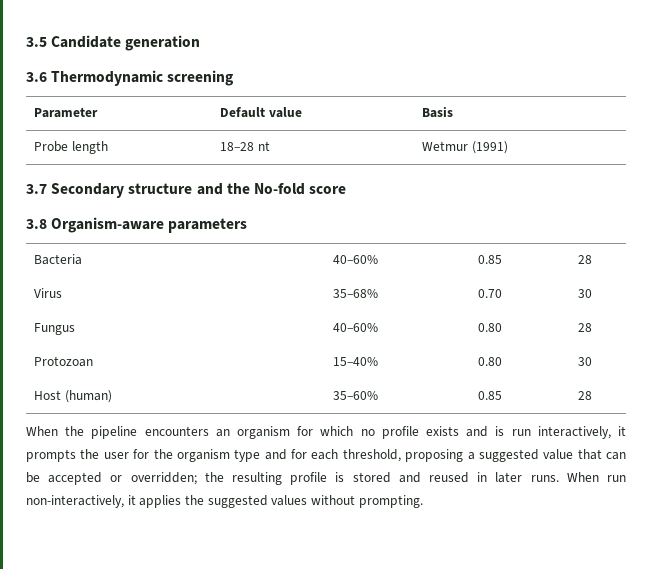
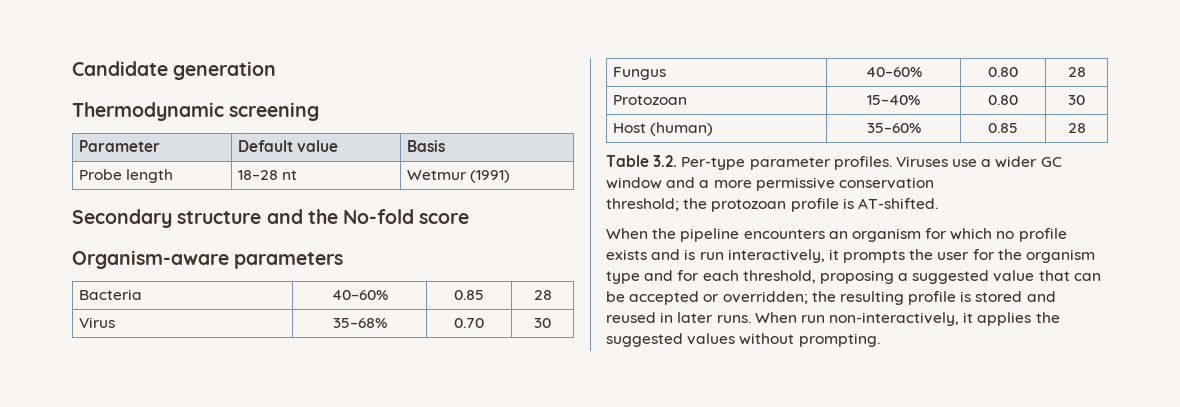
[26,37,47,47] 3.5 -> (72, 68) none
[26,72,47,82] 3.6 -> (277, 70) none
[26,184,47,194] 3.7 -> (510, 176) none
[26,219,47,229] 3.8 -> (470, 218) none
(592, 395) none -> [606,155,1062,170] [606,177,934,191] [606,198,938,212] // Table 3.2. Per-type parameter profiles. Viruses use a wider GC window and a more permissive conservation // threshold; the protozoan profile is AT-shifted.

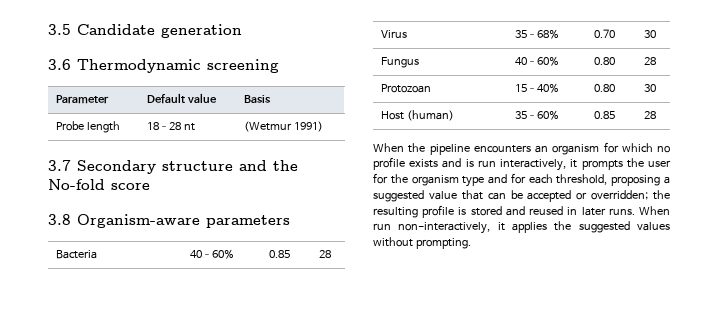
(72, 68) none -> [48,24,71,35] 3.5
(277, 70) none -> [48,59,71,70] 3.6
[406,170,510,183] Wetmur (1991) // -> [243,121,323,132] [48,160,71,171] (Wetmur 1991) // 3.7
(470, 218) none -> [48,214,71,225] 3.8
[606,155,1062,170] [606,177,934,191] [606,198,938,212] // Table 3.2. Per-type parameter profiles. Viruses use a wider GC window and a more permissive conservation // threshold; the protozoan profile is AT-shifted. -> (656, 115) none

